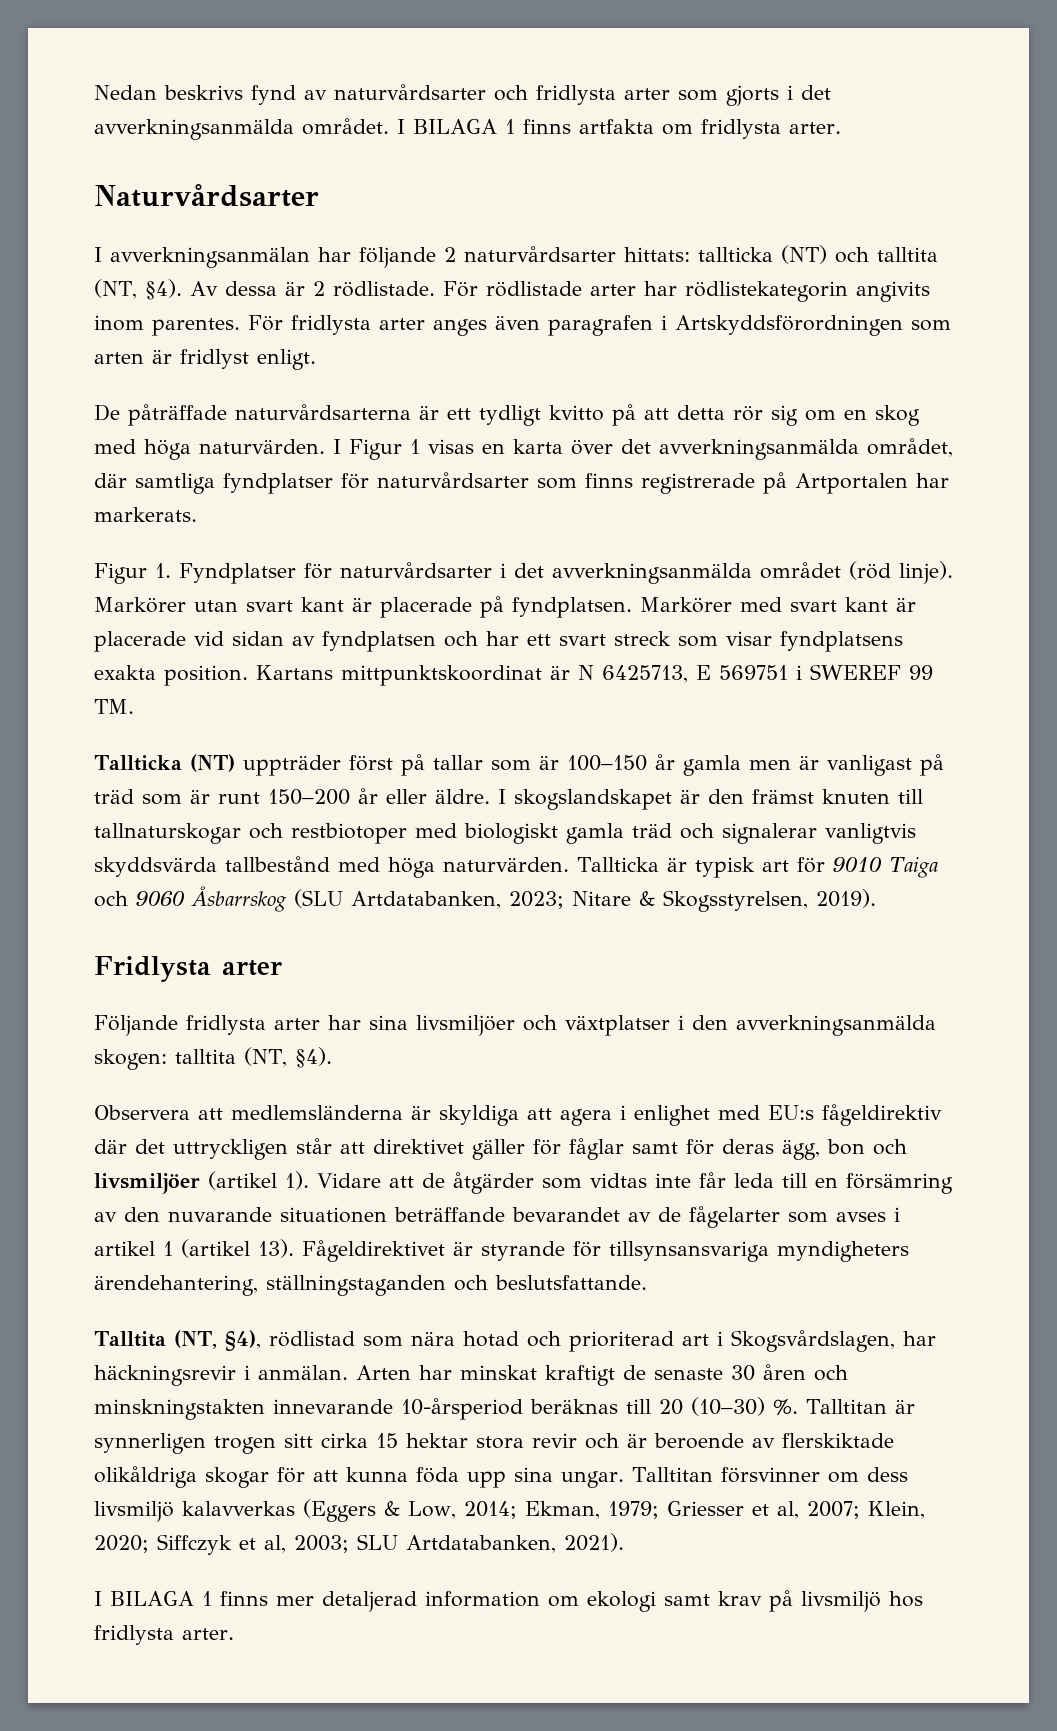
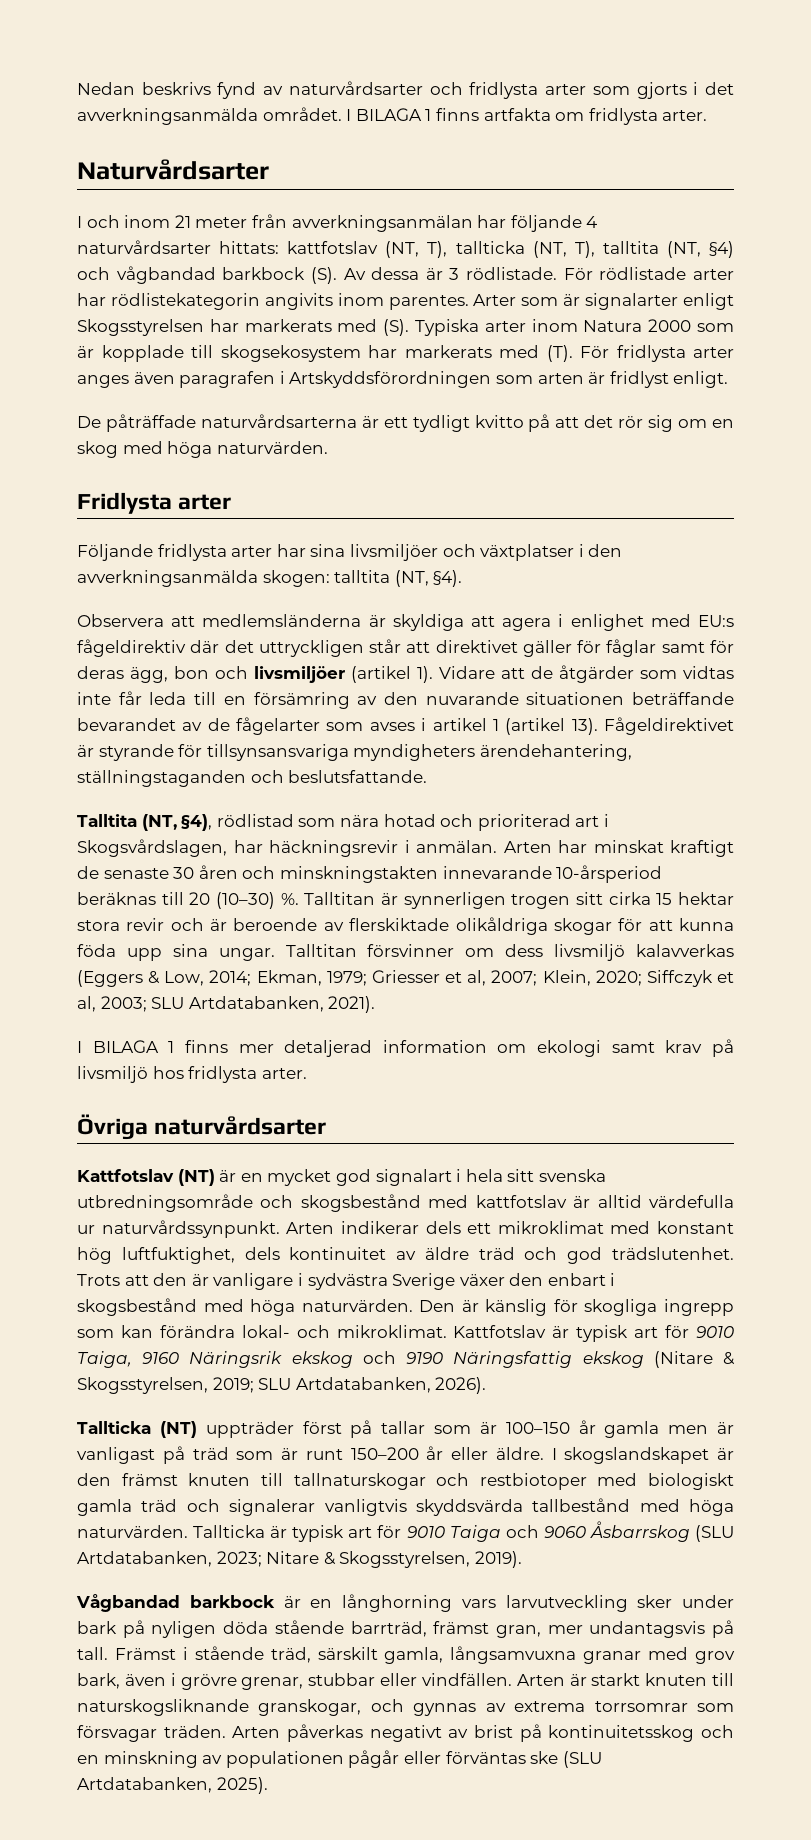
(102, 254) none -> [86,214,287,228] och inom 21 meter från
[444,247,456,262] 2 -> [586,216,598,228] 4
[698,245,938,264] [94,279,182,300] tallticka (NT) och talltita (NT, §4). -> [287,241,735,258] [77,266,337,284] kattfotslav (NT, T), tallticka (NT, T), talltita (NT, §4) och vågbandad barkbock (S).
[312,281,325,296] 2 -> [449,268,460,280] 3
(240, 327) none -> [473,293,734,310] [77,319,734,336] [77,345,573,362] Arter som är signalarter enligt Skogsstyrelsen har markerats med (S). Typiska arter inom Natura 2000 som är kopplade till skogsekosystem har markerats med (T).
[677,405,725,420] detta -> [584,415,614,428] det
[333,438,953,460] [94,472,949,494] [94,507,197,522] [94,561,953,584] [94,596,916,618] [94,631,903,652] [94,664,933,686] [94,699,134,714] [94,754,944,776] [94,788,923,810] [94,823,916,844] [94,856,938,878] [94,886,876,912] I Figur 1 visas en karta över det avverkningsanmälda området, där samtliga fyndplatser för naturvårdsarter som finns registrerade på Artportalen har markerats. // Figur 1. Fyndplatser för naturvårdsarter i det avverkningsanmälda området (röd linje). Markörer utan svart kant är placerade på fyndplatsen. Markörer med svart kant är placerade vid sidan av fyndplatsen och har ett svart streck som visar fyndplatsens exakta position. Kartans mittpunktskoordinat är N 6425713, E 569751 i SWEREF 99 TM. // Tallticka (NT) uppträder först på tallar som är 100–150 år gamla men är vanligast på träd som är runt 150–200 år eller äldre. I skogslandskapet är den främst knuten till tallnaturskogar och restbiotoper med biologiskt gamla träd och signalerar vanligtvis skyddsvärda tallbestånd med höga naturvärden. Tallticka är typisk art för 9010 Taiga och 9060 Åsbarrskog (SLU Artdatabanken, 2023; Nitare & Skogsstyrelsen, 2019). -> (328, 447) none
(234, 1634) none -> [77,1114,327,1140] [77,1169,606,1186] [77,1194,734,1212] [77,1220,734,1238] [77,1247,734,1264] [77,1273,616,1290] [77,1298,734,1316] [77,1325,734,1342] [77,1351,735,1368] [77,1377,487,1394] [77,1420,734,1438] [77,1446,734,1464] [77,1473,734,1490] [77,1498,734,1516] [77,1521,734,1542] [77,1551,522,1568] [76,1594,734,1612] [77,1620,734,1638] [77,1646,735,1664] [77,1673,734,1690] [77,1699,735,1716] [77,1724,735,1742] [77,1750,602,1768] [77,1777,268,1794] // Övriga naturvårdsarter // Kattfotslav (NT) är en mycket god signalart i hela sitt svenska utbredningsområde och skogsbestånd med kattfotslav är alltid värdefulla ur naturvårdssynpunkt. Arten indikerar dels ett mikroklimat med konstant hög luftfuktighet, dels kontinuitet av äldre träd och god trädslutenhet. Trots att den är vanligare i sydvästra Sverige växer den enbart i skogsbestånd med höga naturvärden. Den är känslig för skogliga ingrepp som kan förändra lokal- och mikroklimat. Kattfotslav är typisk art för 9010 Taiga, 9160 Näringsrik ekskog och 9190 Näringsfattig ekskog (Nitare & Skogsstyrelsen, 2019; SLU Artdatabanken, 2026). // Tallticka (NT) uppträder först på tallar som är 100–150 år gamla men är vanligast på träd som är runt 150–200 år eller äldre. I skogslandskapet är den främst knuten till tallnaturskogar och restbiotoper med biologiskt gamla träd och signalerar vanligtvis skyddsvärda tallbestånd med höga naturvärden. Tallticka är typisk art för 9010 Taiga och 9060 Åsbarrskog (SLU Artdatabanken, 2023; Nitare & Skogsstyrelsen, 2019). // Vågbandad barkbock är en långhorning vars larvutveckling sker under bark på nyligen döda stående barrträd, främst gran, mer undantagsvis på tall. Främst i stående träd, särskilt gamla, långsamvuxna granar med grov bark, även i grövre grenar, stubbar eller vindfällen. Arten är starkt knuten till naturskogsliknande granskogar, och gynnas av extrema torrsomrar som försvagar träden. Arten påverkas negativt av brist på kontinuitetsskog och en minskning av populationen pågår eller förväntas ske (SLU Artdatabanken, 2025).

